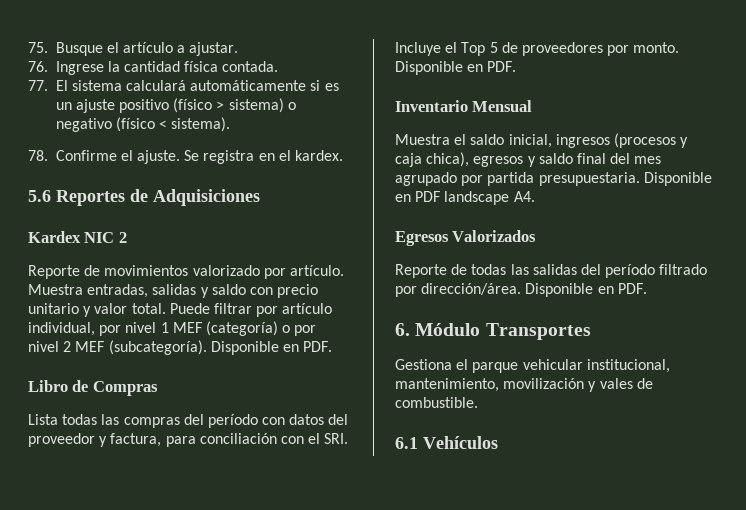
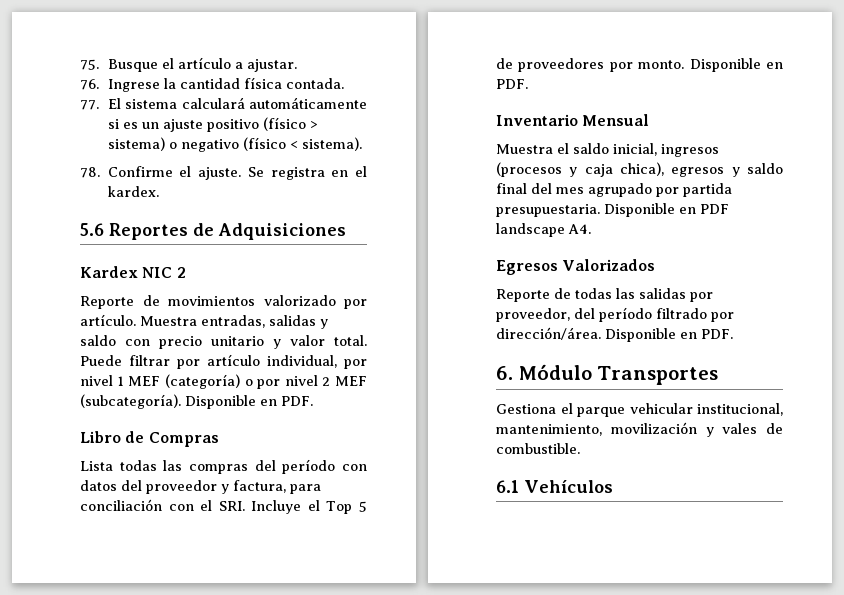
(577, 269) none -> [690,292,713,302] [496,308,570,322] por proveedor,

